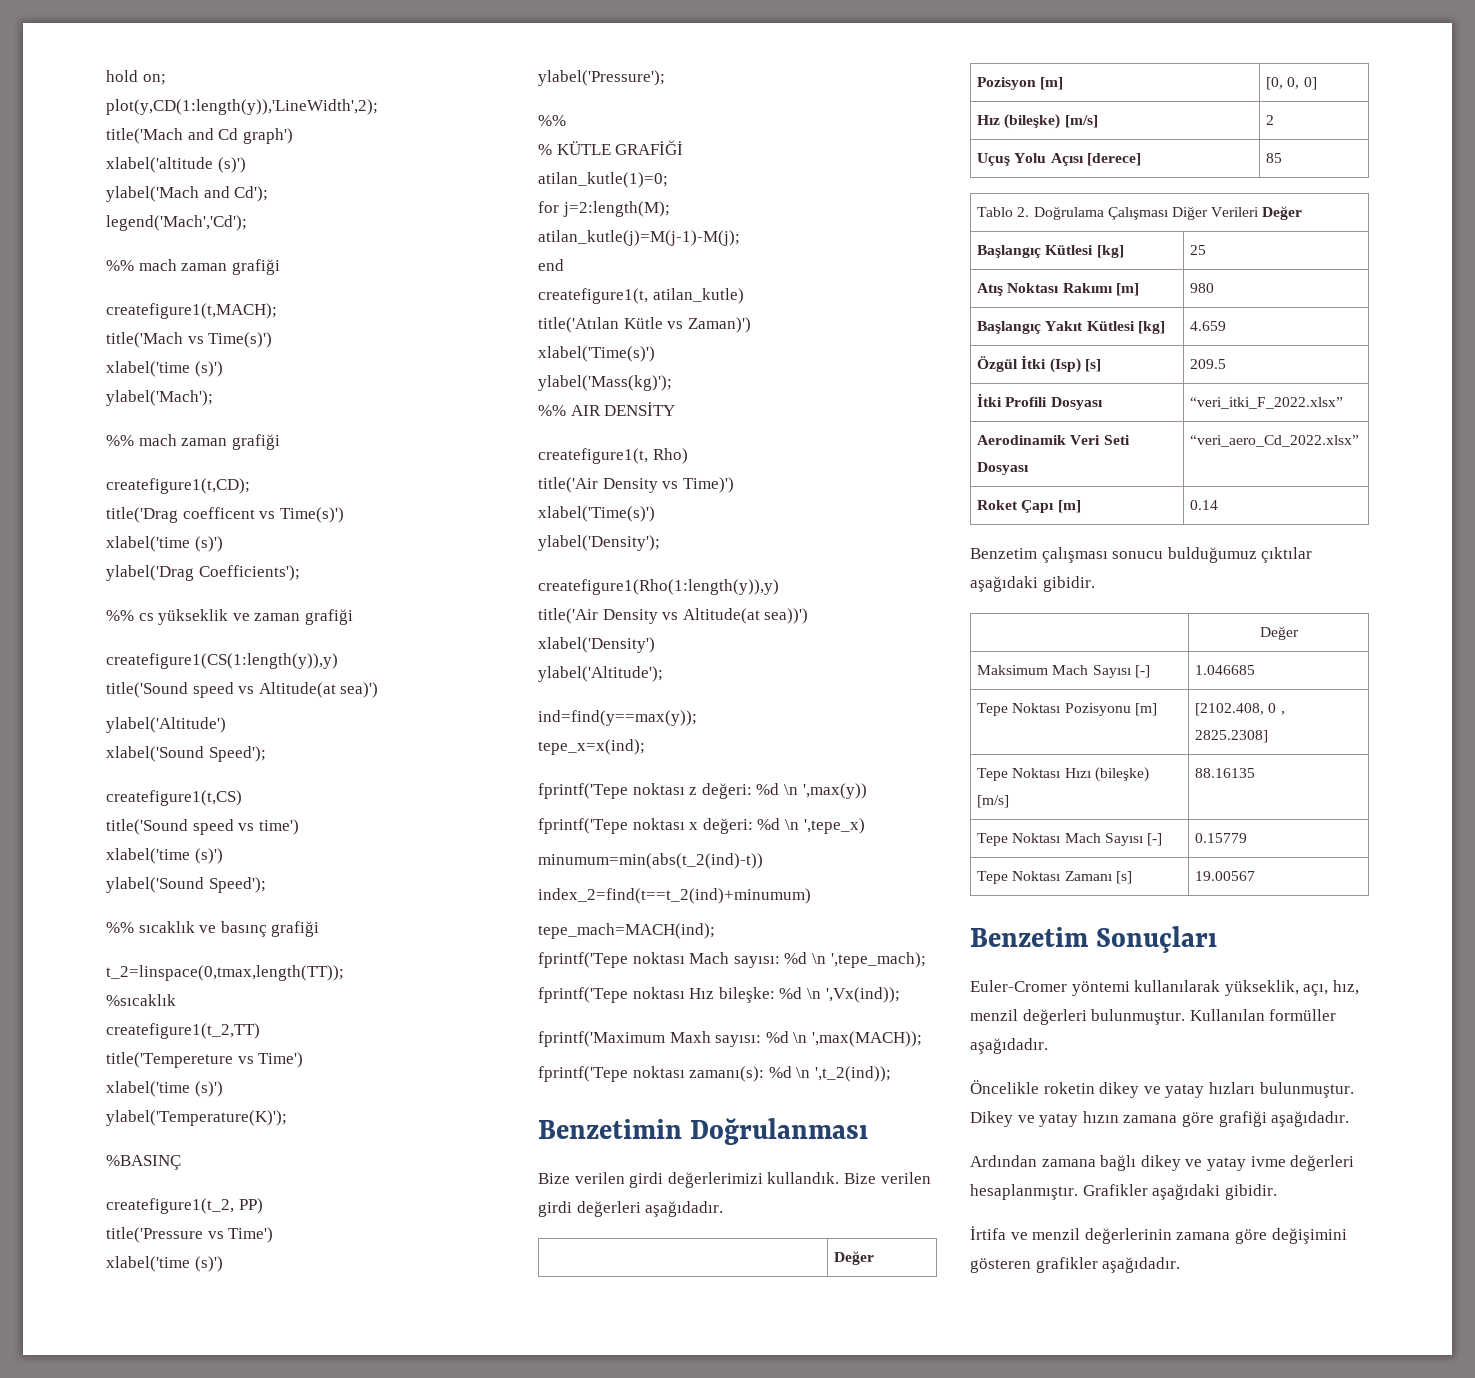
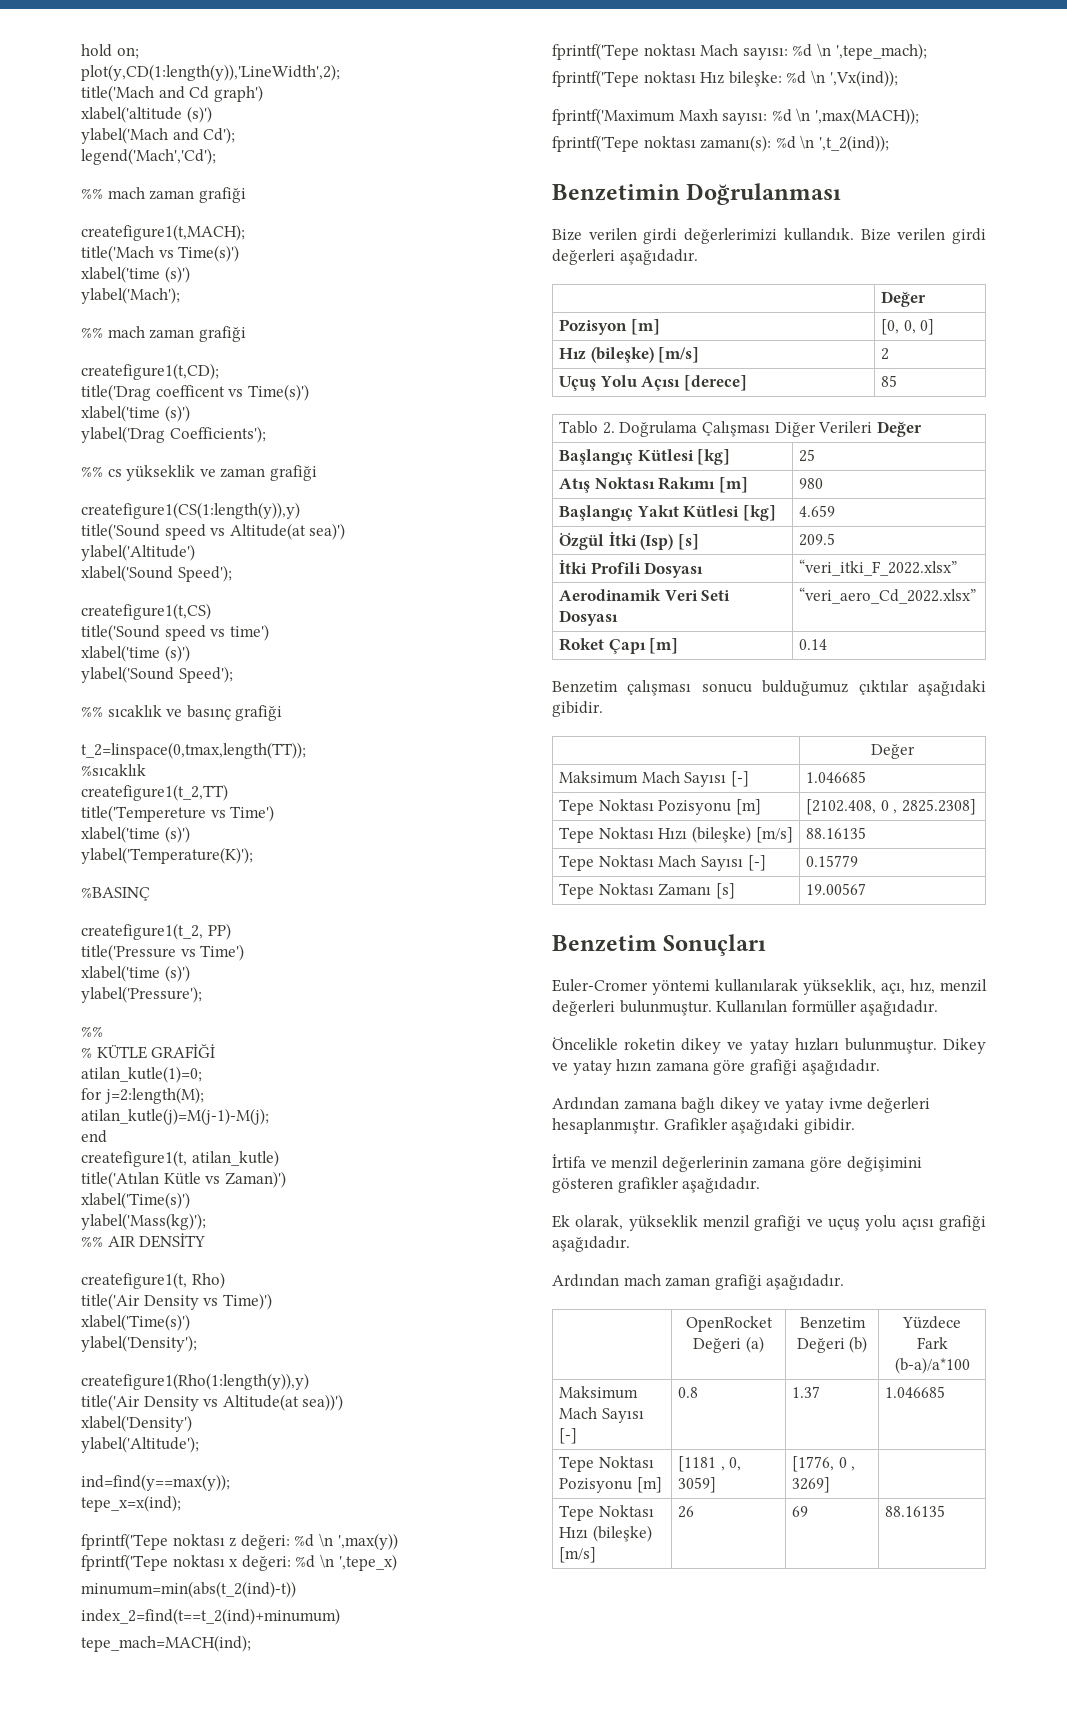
(1181, 1265) none -> [552,1215,986,1231] [552,1236,630,1252] [552,1274,845,1290] [685,1316,773,1332] [693,1336,764,1353] [799,1317,866,1329] [796,1336,868,1353] [902,1316,961,1329] [916,1337,948,1349] [894,1357,970,1374] [559,1386,639,1399] [559,1407,644,1423] [559,1428,578,1444] [678,1387,699,1398] [792,1386,821,1398] [885,1386,946,1398] [559,1456,654,1472] [559,1477,662,1493] [678,1456,742,1472] [678,1477,717,1493] [792,1456,856,1472] [792,1477,831,1493] [559,1505,654,1521] [559,1525,652,1542] [559,1547,597,1563] [678,1506,695,1518] [792,1506,809,1517] [885,1505,946,1517] // Ek olarak, yükseklik menzil grafiği ve uçuş yolu açısı grafiği aşağıdadır. // Ardından mach zaman grafiği aşağıdadır. // | OpenRocket Değeri (a) | Benzetim Değeri (b) | Yüzdece Fark (b-a)/a*100 // Maksimum Mach Sayısı [-] | 0.8 | 1.37 | 1.046685 // Tepe Noktası Pozisyonu [m] | [1181 , 0, 3059] | [1776, 0 , 3269] | // Tepe Noktası Hızı (bileşke) [m/s] | 26 | 69 | 88.16135

